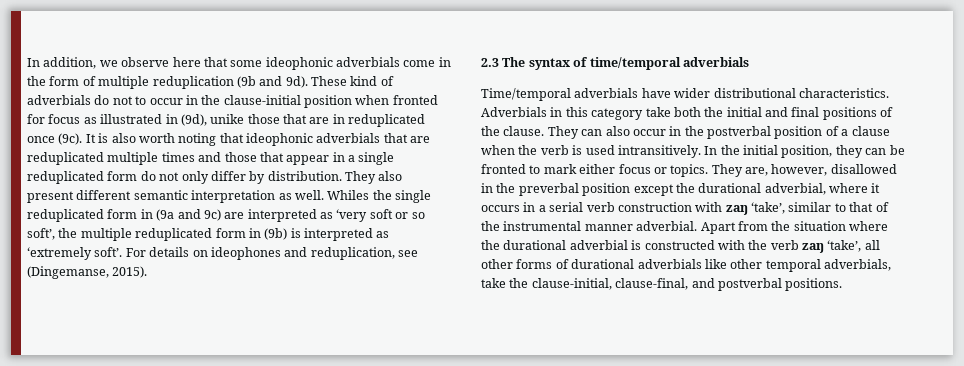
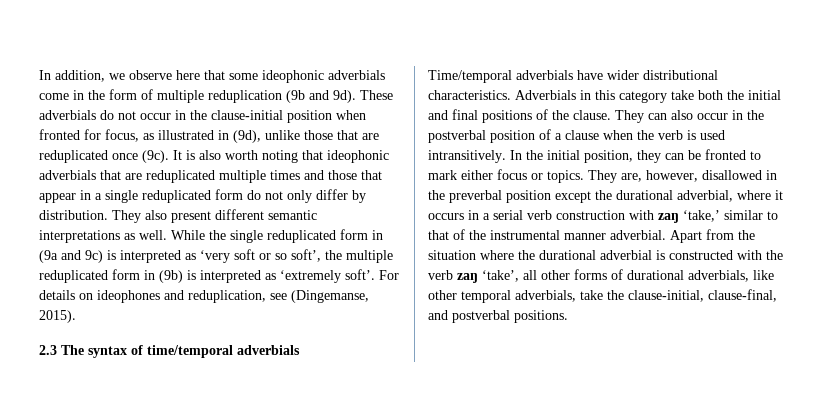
[350,76,394,86] kind of -> (393, 95) none
[135,96,147,105] to -> (136, 115) none
[48,114,81,124] focus -> [105,129,139,142] focus,
[210,114,245,124] unike -> [265,130,300,140] unlike
[332,114,345,124] in -> (379, 136) none
[191,190,276,203] interpretation -> [39,230,120,243] interpretations
[327,190,370,200] Whiles -> [171,230,205,240] While
[224,212,245,219] are -> [107,250,116,260] is
[751,202,785,214] ‘take’, -> [683,210,720,222] ‘take,’
[637,259,702,269] adverbials -> [688,270,749,282] adverbials,

